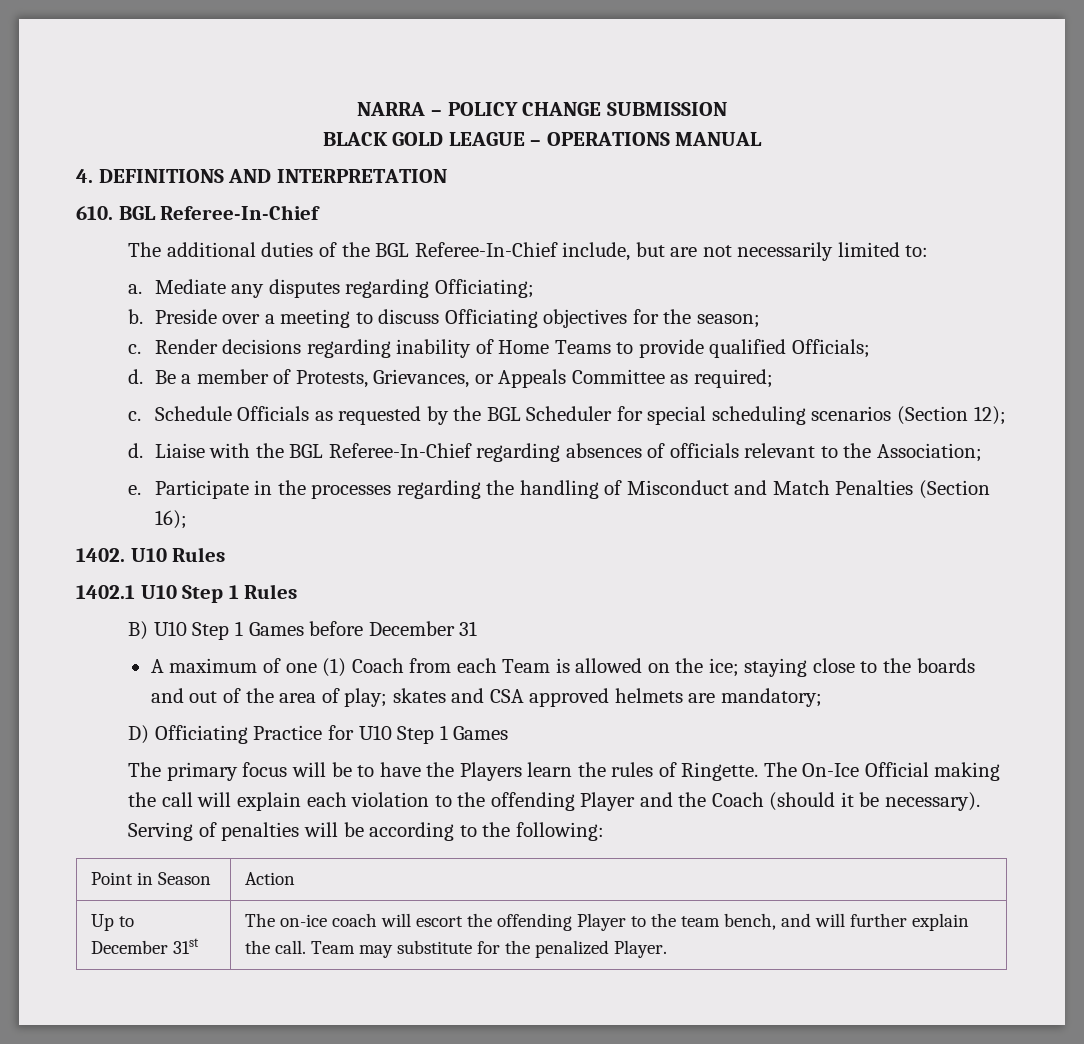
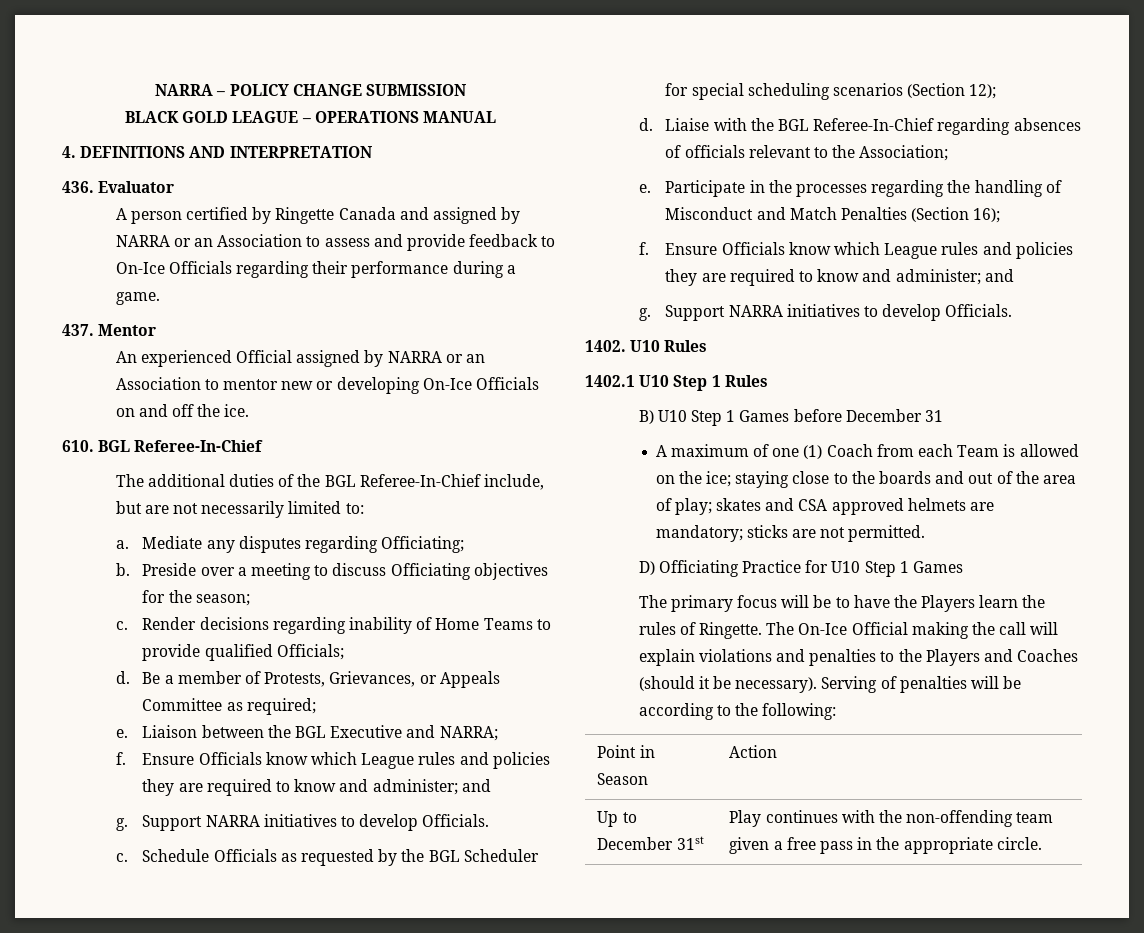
(447, 176) none -> [62,181,175,193] [115,207,521,224] [115,234,556,251] [115,261,516,278] [115,292,160,305] [62,324,157,336] [115,350,485,367] [115,377,539,394] [115,404,250,417] // 436. Evaluator // A person certified by Ringette Canada and assigned by NARRA or an Association to assess and provide feedback to On-Ice Officials regarding their performance during a game. // 437. Mentor // An experienced Official assigned by NARRA or an Association to mentor new or developing On-Ice Officials on and off the ice.
(773, 378) none -> [115,725,498,741] [115,752,550,769] [142,779,491,796] [115,814,490,831] // e. Liaison between the BGL Executive and NARRA; // f. Ensure Officials know which League rules and policies they are required to know and administer; and // g. Support NARRA initiatives to develop Officials.
(187, 519) none -> [638,242,1073,259] [665,269,1014,286] [638,304,1013,321] // f. Ensure Officials know which League rules and policies they are required to know and administer; and // g. Support NARRA initiatives to develop Officials.
(822, 697) none -> [746,525,926,542] sticks are not permitted.
[306,792,764,811] each violation to the offending Player and the Coach -> [698,649,1079,666] violations and penalties to the Players and Coaches
[245,913,970,931] [245,940,668,958] The on-ice coach will escort the offending Player to the team bench, and will further explain the call. Team may substitute for the penalized Player. -> [729,810,1054,827] [729,837,1042,854] Play continues with the non-offending team given a free pass in the appropriate circle.

